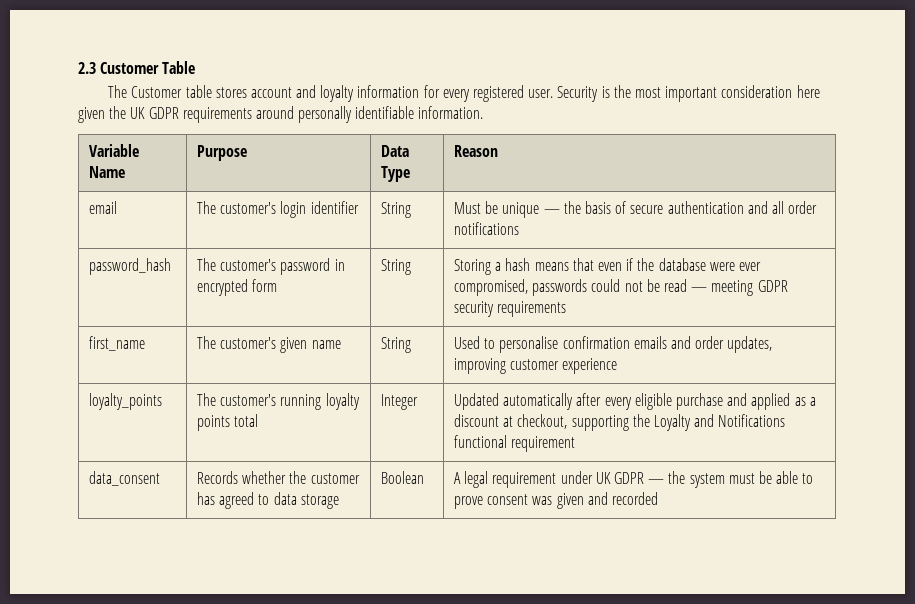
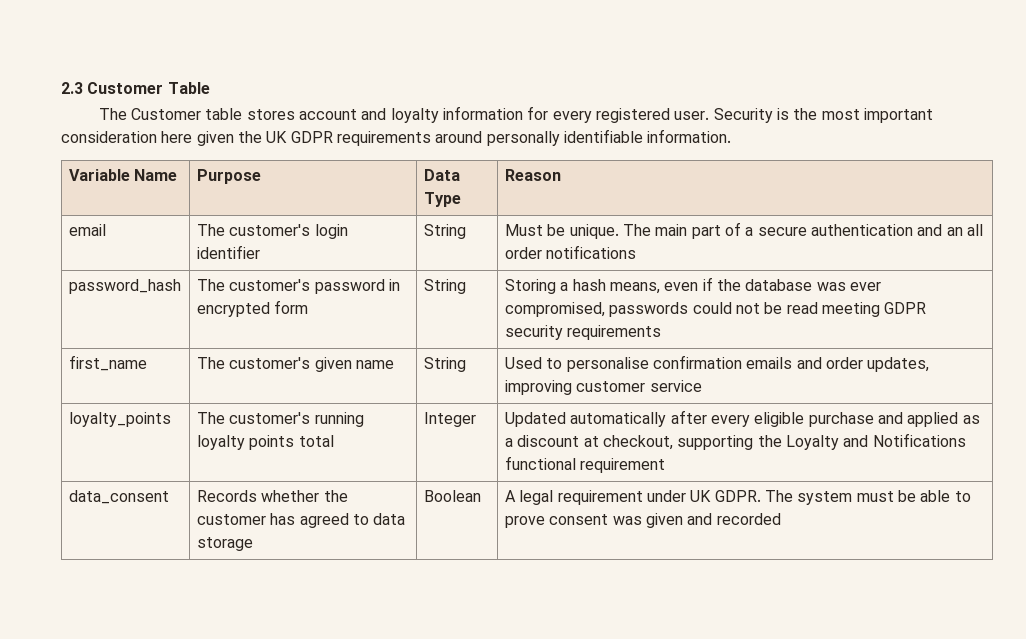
[502,201,627,218] unique — the basis of -> [569,222,754,239] unique. The main part of a
(768, 207) none -> [946,227,963,236] an
[534,258,594,271] means that -> [609,282,660,294] means,
[709,262,735,271] were -> [816,282,846,291] was
[691,287,708,292] — -> (818, 308) none
[562,358,618,374] experience -> [649,380,702,392] service
[614,471,686,484] GDPR — the -> [714,490,793,502] GDPR. The

